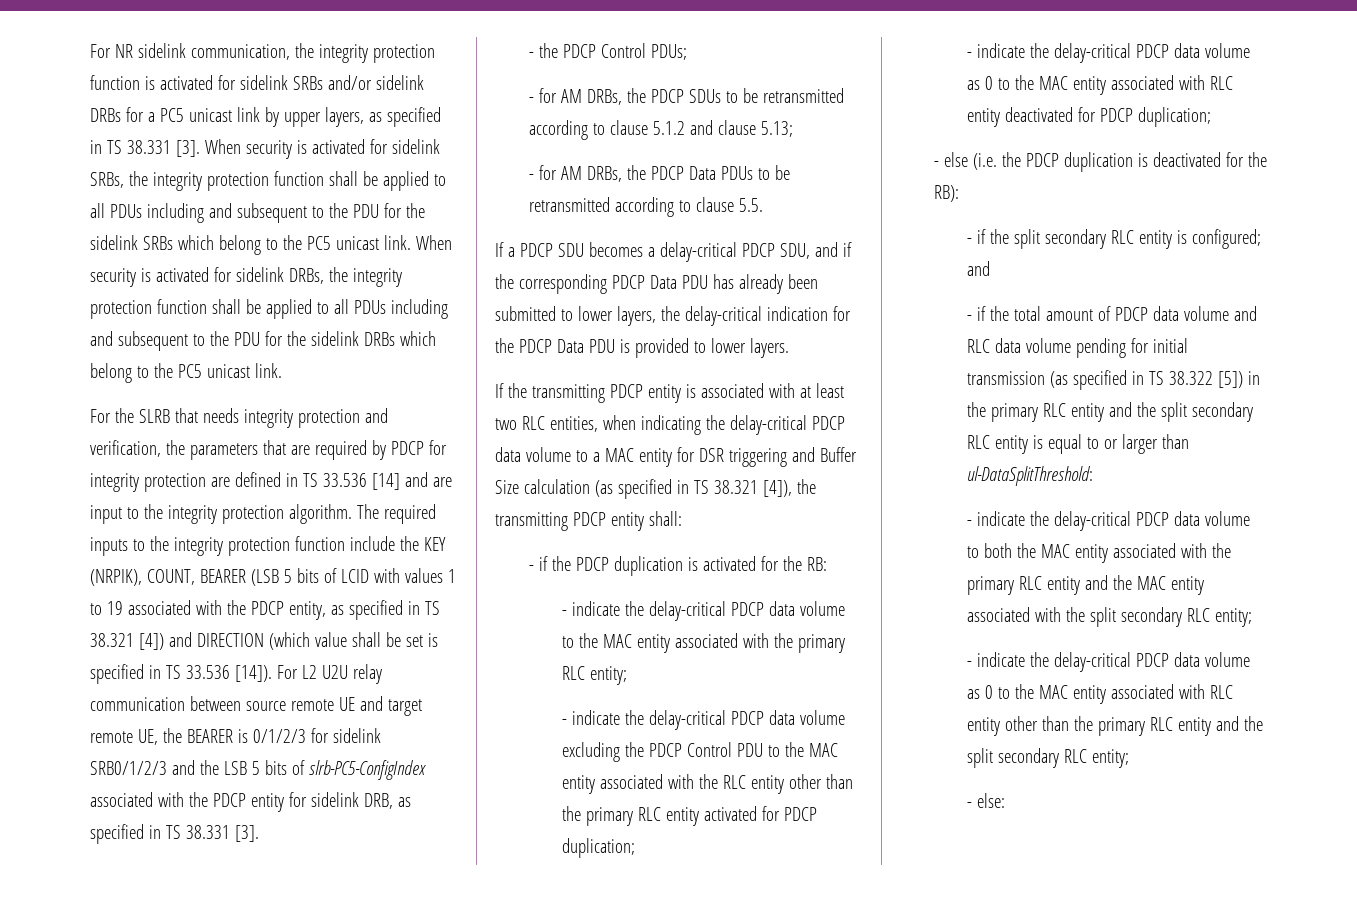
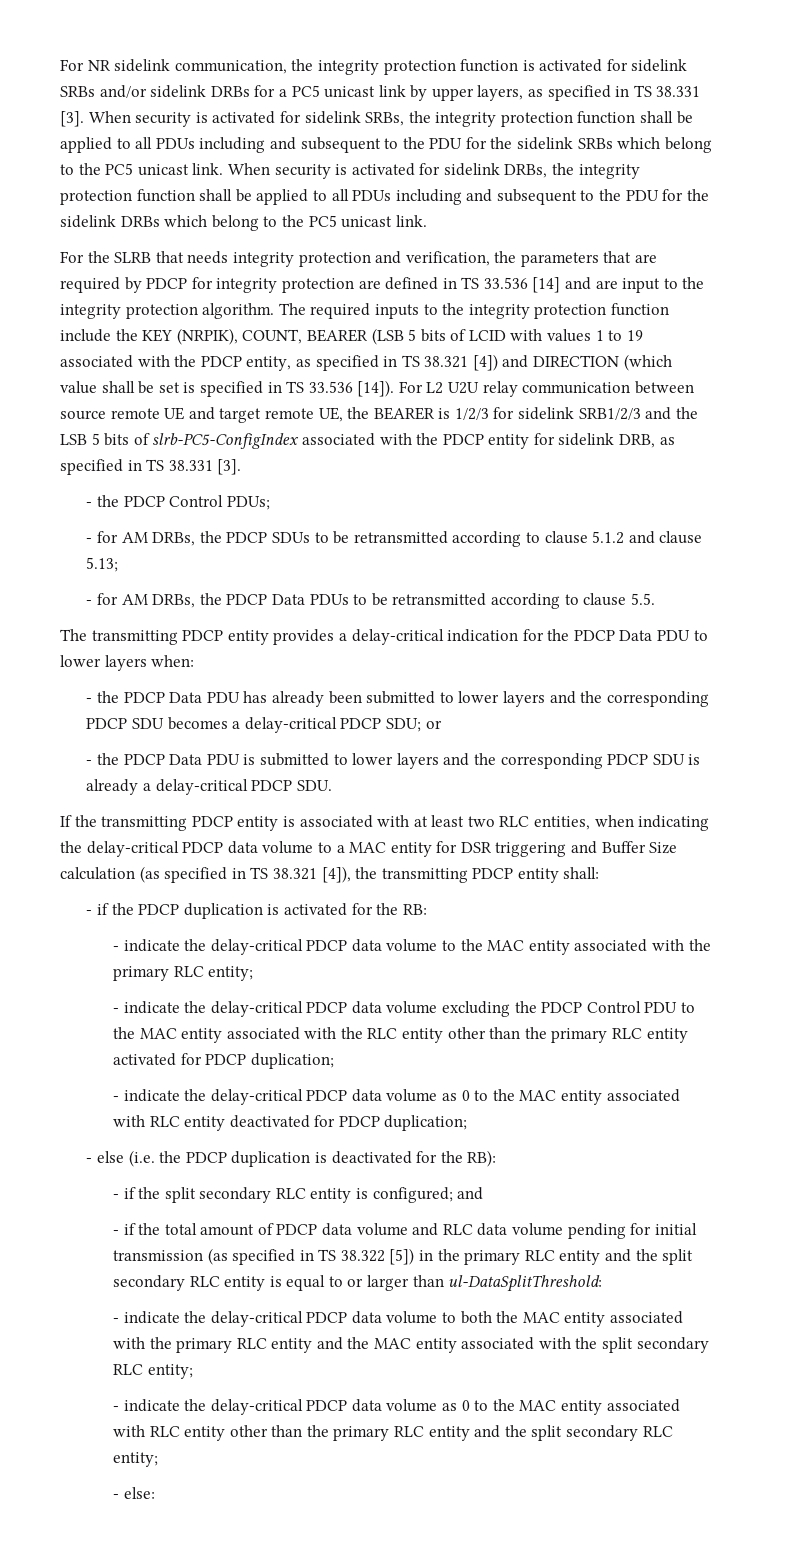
[252,728,381,743] [90,761,167,775] 0/1/2/3 for sidelink SRB0/1/2/3 -> [454,407,641,420] 1/2/3 for sidelink SRB1/2/3
[495,242,852,262] [495,274,607,294] If a PDCP SDU becomes a delay-critical PDCP SDU, and if the corresponding -> [60,629,708,645] [60,655,195,671] [86,691,120,703] The transmitting PDCP entity provides a delay-critical indication for the PDCP Data PDU to lower layers when: // - the
[616,306,851,326] layers, the delay-critical indication for -> [502,691,709,707] [86,717,442,733] [86,760,93,765] layers and the corresponding PDCP SDU becomes a delay-critical PDCP SDU; or // -
[634,338,789,358] provided to lower layers. -> [260,753,701,769] [86,779,332,795] submitted to lower layers and the corresponding PDCP SDU is already a delay-critical PDCP SDU.

